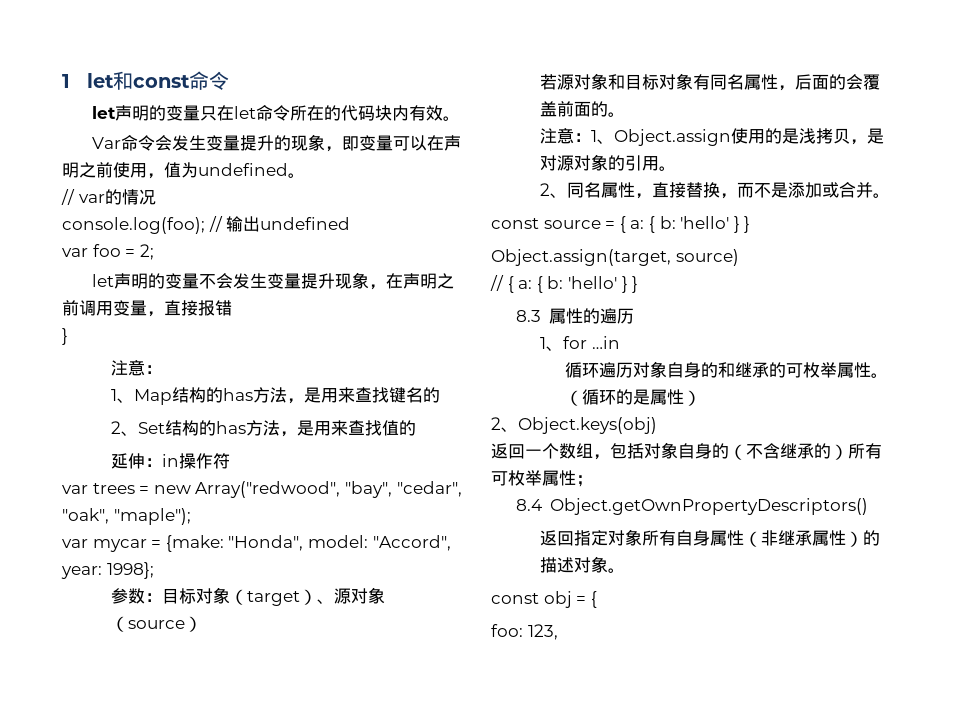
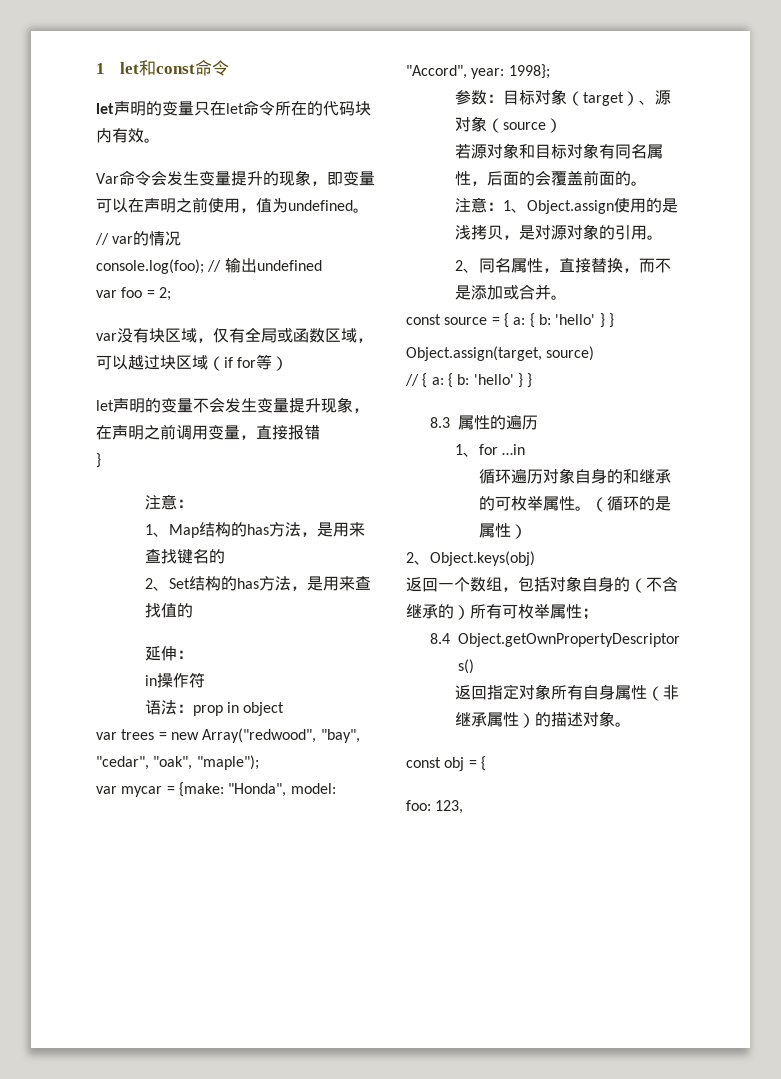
(154, 252) none -> [96,327,373,343] [96,354,289,371] // var没有块区域，仅有全局或函数区域，可以越过块区域（if for等）
(163, 462) none -> (193, 654) //
(231, 461) none -> [144,700,285,716] // 语法：prop in object

